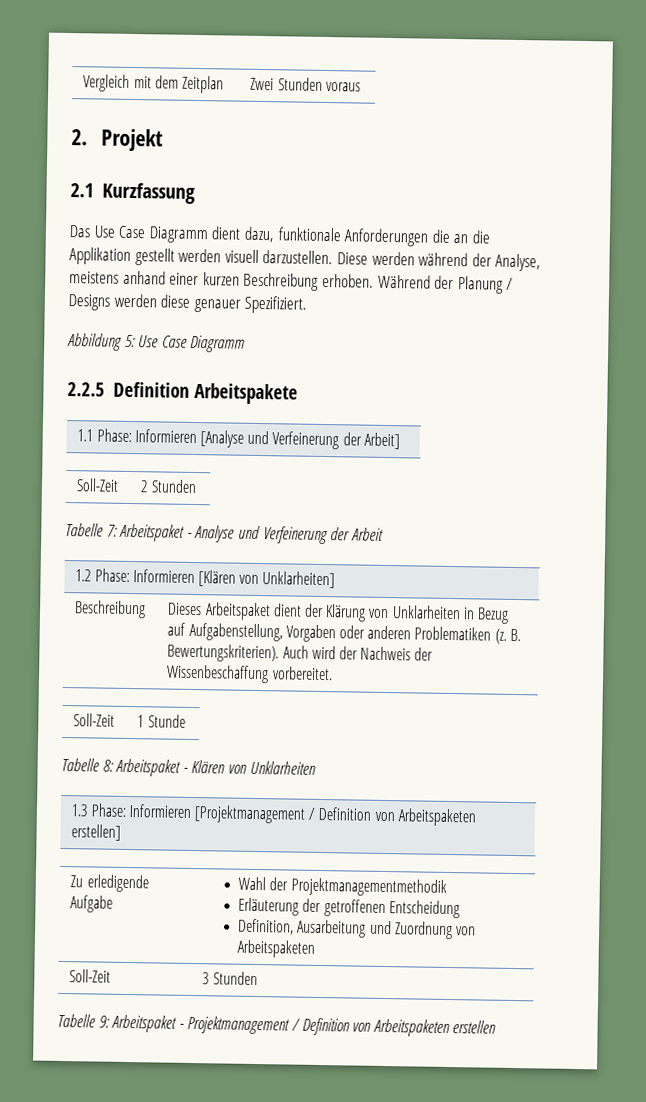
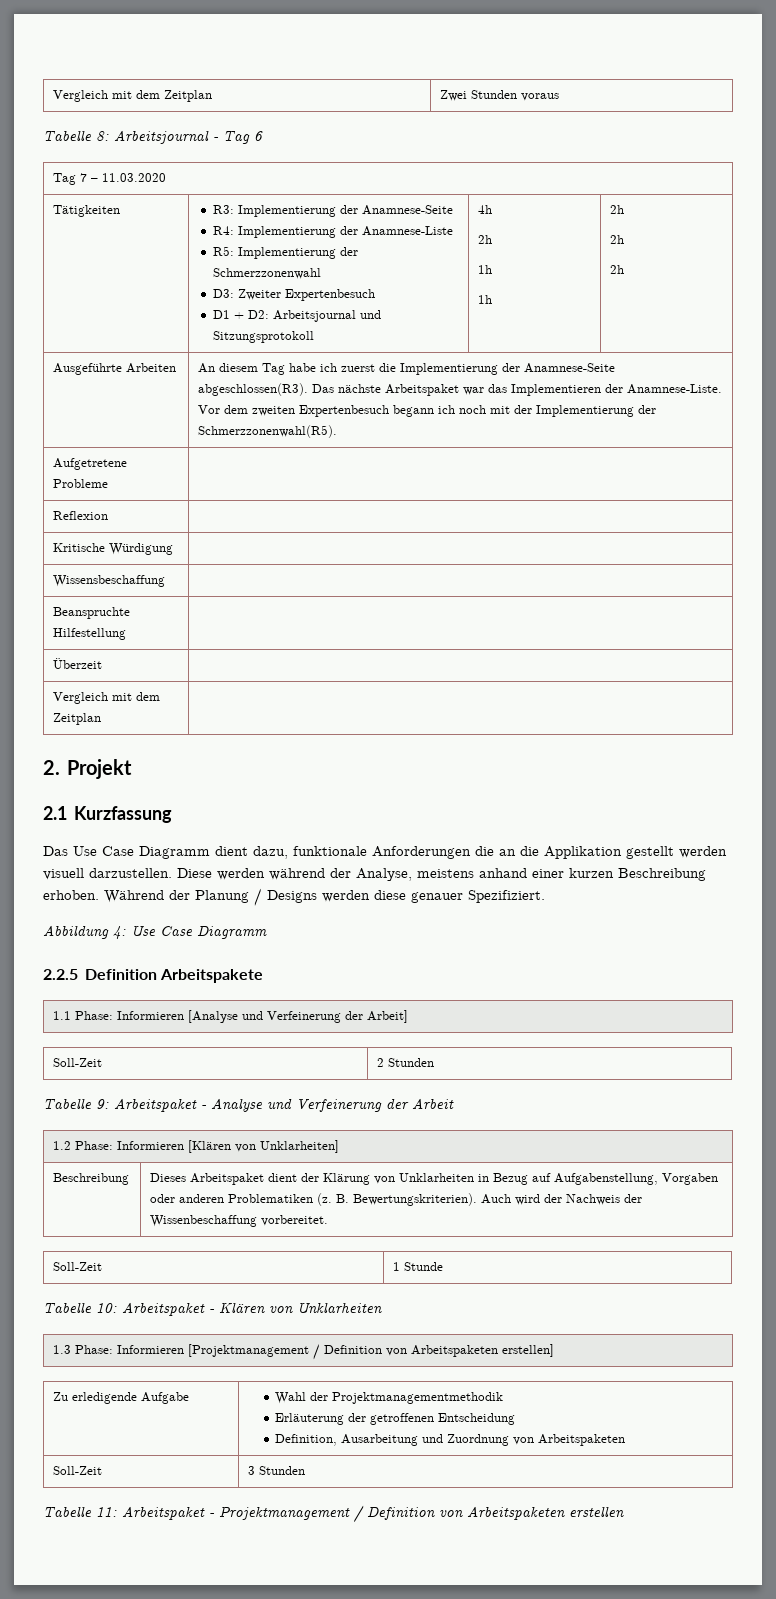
(361, 86) none -> [43,130,263,144] [53,173,167,185] [53,205,121,217] [212,205,453,217] [212,226,453,238] [212,246,358,259] [212,268,321,279] [212,289,375,301] [212,310,381,322] [212,331,314,343] [478,205,493,214] [478,235,493,244] [478,265,493,274] [478,295,493,304] [610,205,625,214] [610,235,625,244] [610,265,625,274] [53,363,177,375] [198,363,616,375] [198,383,723,396] [198,405,657,417] [198,425,338,438] [53,458,128,470] [53,479,109,488] [53,511,109,520] [53,543,174,555] [53,575,166,587] [53,607,131,619] [53,628,127,640] [53,658,103,669] [53,692,161,704] [53,713,102,725] // Tabelle 8: Arbeitsjournal - Tag 6 // Tag 7 – 11.03.2020 // Tätigkeiten | R3: Implementierung der Anamnese-Seite // R4: Implementierung der Anamnese-Liste // R5: Implementierung der Schmerzzonenwahl // D3: Zweiter Expertenbesuch // D1 + D2: Arbeitsjournal und Sitzungsprotokoll | 4h // 2h // 1h // 1h | 2h // 2h // 2h // Ausgeführte Arbeiten | An diesem Tag habe ich zuerst die Implementierung der Anamnese-Seite abgeschlossen(R3). Das nächste Arbeitspaket war das Implementieren der Anamnese-Liste. Vor dem zweiten Expertenbesuch begann ich noch mit der Implementierung der Schmerzzonenwahl(R5). // Aufgetretene Probleme | // Reflexion | // Kritische Würdigung | // Wissensbeschaffung | // Beanspruchte Hilfestellung | // Überzeit | // Vergleich mit dem Zeitplan |
[124,334,136,348] 5: -> [113,926,126,939] 4:
[106,524,118,537] 7: -> [96,1099,109,1109] 9:
[102,759,114,772] 8: -> [96,1303,117,1313] 10:
[98,1015,110,1028] 9: -> [96,1507,117,1517] 11:

